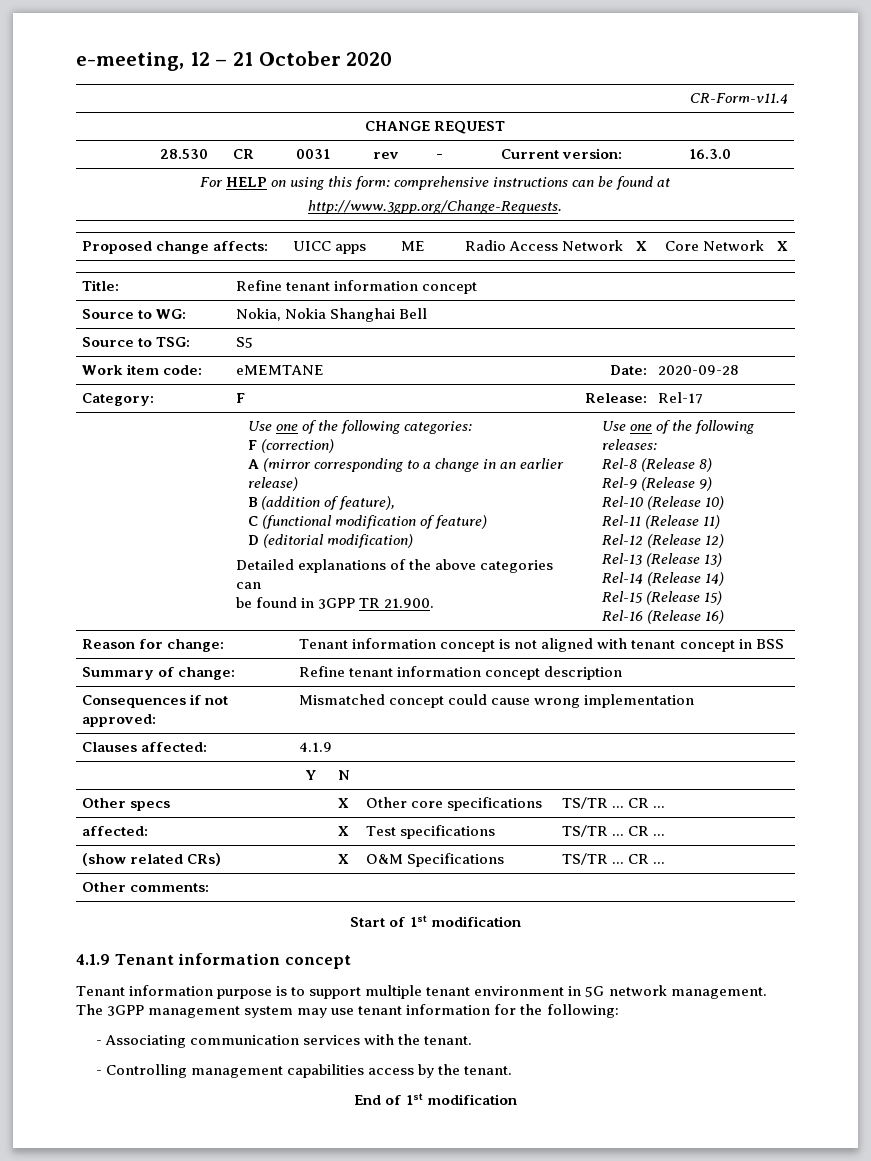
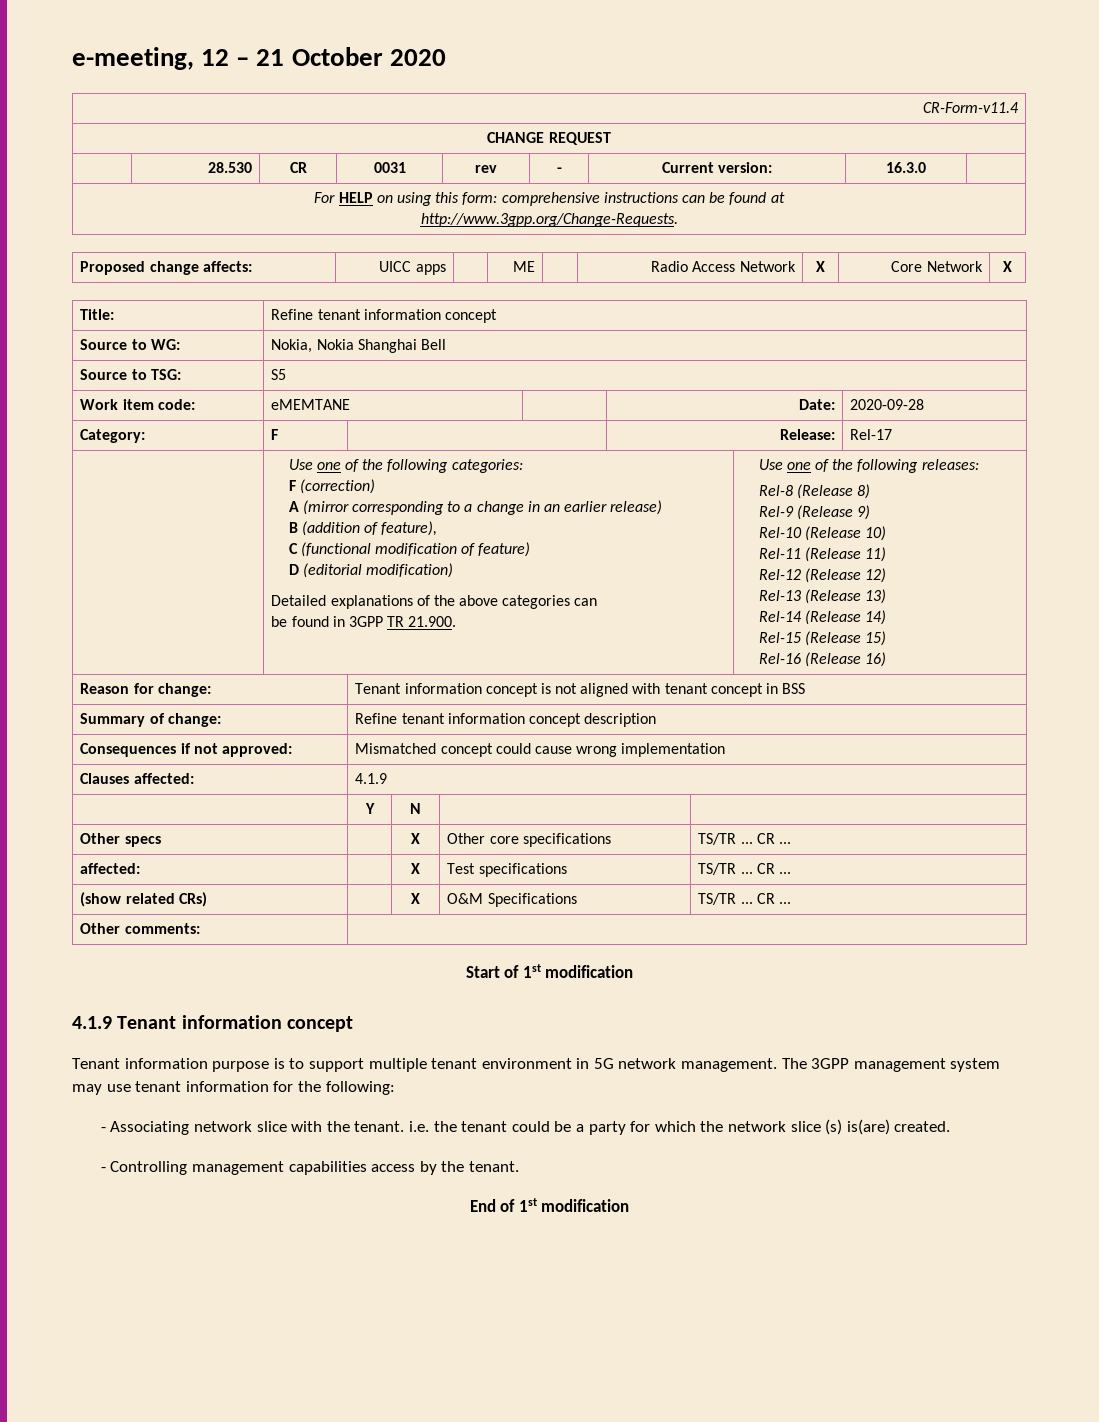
[189,1035,360,1045] communication services -> [194,1121,287,1132] network slice
(472, 1040) none -> [409,1119,951,1135] i.e. the tenant could be a party for which the network slice (s) is(are) created.

